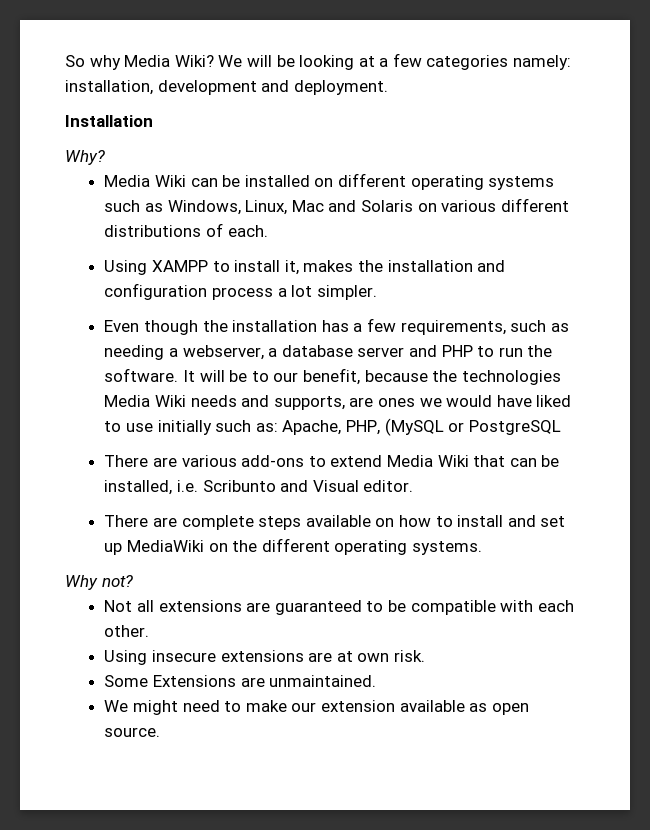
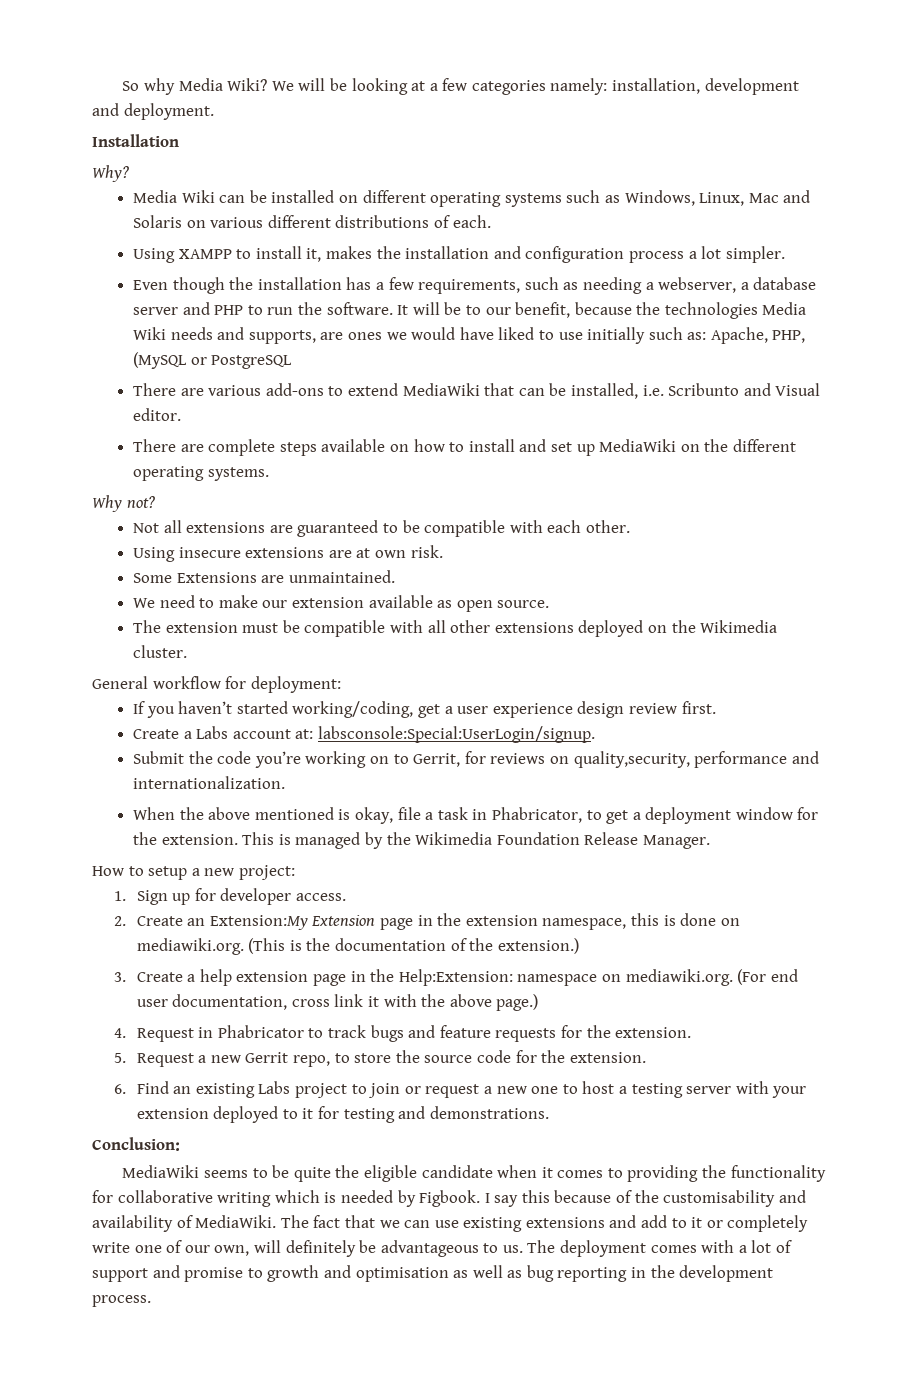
[387,455,469,467] Media Wiki -> [402,383,480,396] MediaWiki
[133,700,179,715] might -> (156, 603) none
(161, 732) none -> [133,620,778,637] [133,645,188,658] [92,676,341,693] [133,701,716,718] [133,726,595,743] [133,751,819,768] [133,776,286,789] [133,807,819,824] [133,832,710,849] [92,865,295,880] [114,888,347,905] [114,913,740,930] [136,938,579,955] [114,969,798,986] [136,994,539,1011] [114,1025,692,1042] [114,1050,646,1067] [114,1081,807,1098] [136,1106,549,1123] [92,1137,180,1151] [122,1165,826,1182] [92,1190,806,1207] [92,1215,809,1232] [92,1240,793,1257] [92,1265,774,1282] [92,1295,151,1307] // The extension must be compatible with all other extensions deployed on the Wikimedia cluster. // General workflow for deployment: // If you haven’t started working/coding, get a user experience design review first. // Create a Labs account at: labsconsole:Special:UserLogin/signup. // Submit the code you’re working on to Gerrit, for reviews on quality,security, performance and internationalization. // When the above mentioned is okay, file a task in Phabricator, to get a deployment window for the extension. This is managed by the Wikimedia Foundation Release Manager. // How to setup a new project: // 1. Sign up for developer access. // 2. Create an Extension:My Extension page in the extension namespace, this is done on mediawiki.org. (This is the documentation of the extension.) // 3. Create a help extension page in the Help:Extension: namespace on mediawiki.org. (For end user documentation, cross link it with the above page.) // 4. Request in Phabricator to track bugs and feature requests for the extension. // 5. Request a new Gerrit repo, to store the source code for the extension. // 6. Find an existing Labs project to join or request a new one to host a testing server with your extension deployed to it for testing and demonstrations. // Conclusion: // MediaWiki seems to be quite the eligible candidate when it comes to providing the functionality for collaborative writing which is needed by Figbook. I say this because of the customisability and availability of MediaWiki. The fact that we can use existing extensions and add to it or completely write one of our own, will definitely be advantageous to us. The deployment comes with a lot of support and promise to growth and optimisation as well as bug reporting in the development process.

